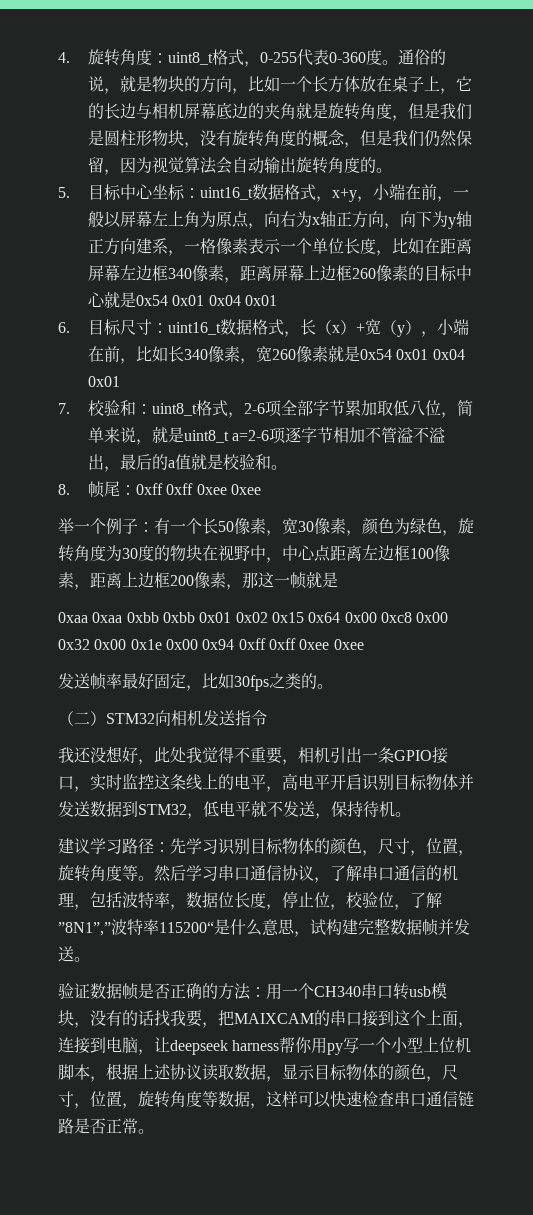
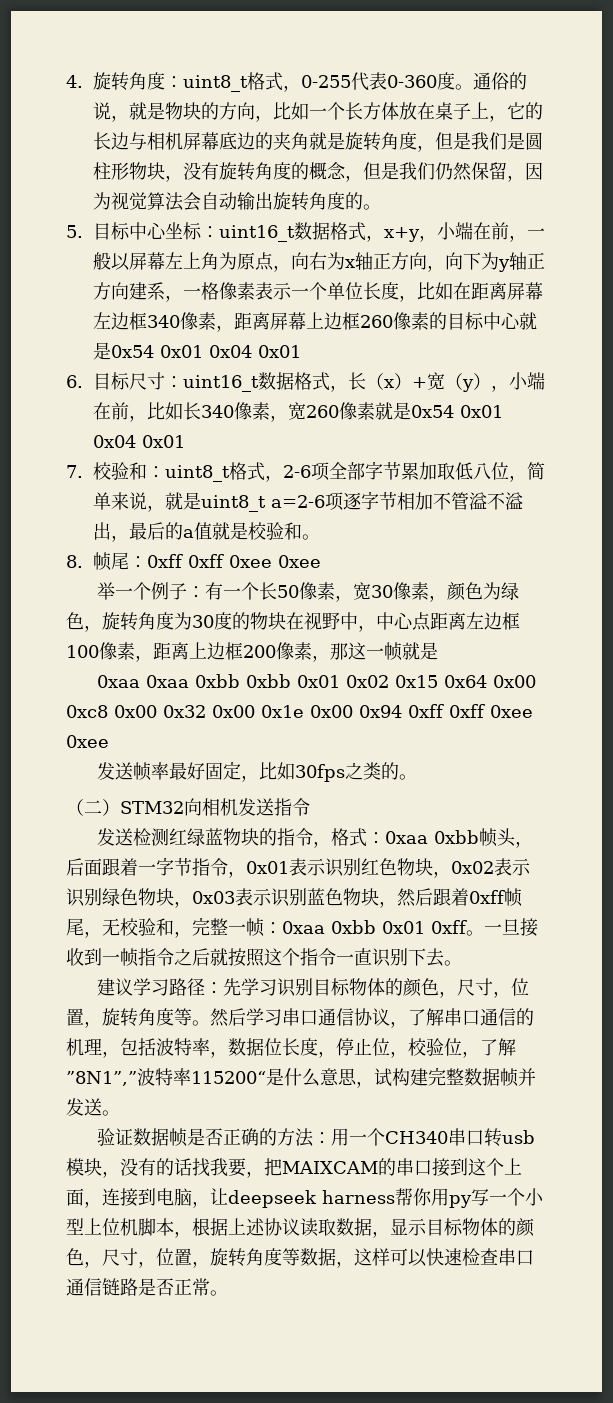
[58,746,448,765] [58,773,474,792] [58,801,395,819] 我还没想好，此处我觉得不重要，相机引出一条GPIO接口，实时监控这条线上的电平，高电平开启识别目标物体并发送数据到STM32，低电平就不发送，保持待机 -> [96,828,533,848] [66,857,531,878] [66,888,523,908] [66,917,538,938] [66,948,444,967] 发送检测红绿蓝物块的指令，格式：0xaa 0xbb帧头，后面跟着一字节指令，0x01表示识别红色物块，0x02表示识别绿色物块，0x03表示识别蓝色物块，然后跟着0xff帧尾，无校验和，完整一帧：0xaa 0xbb 0x01 0xff。一旦接收到一帧指令之后就按照这个指令一直识别下去

